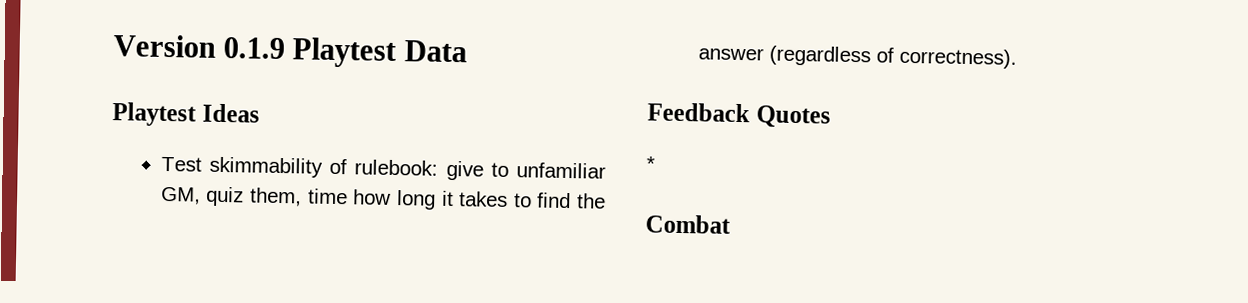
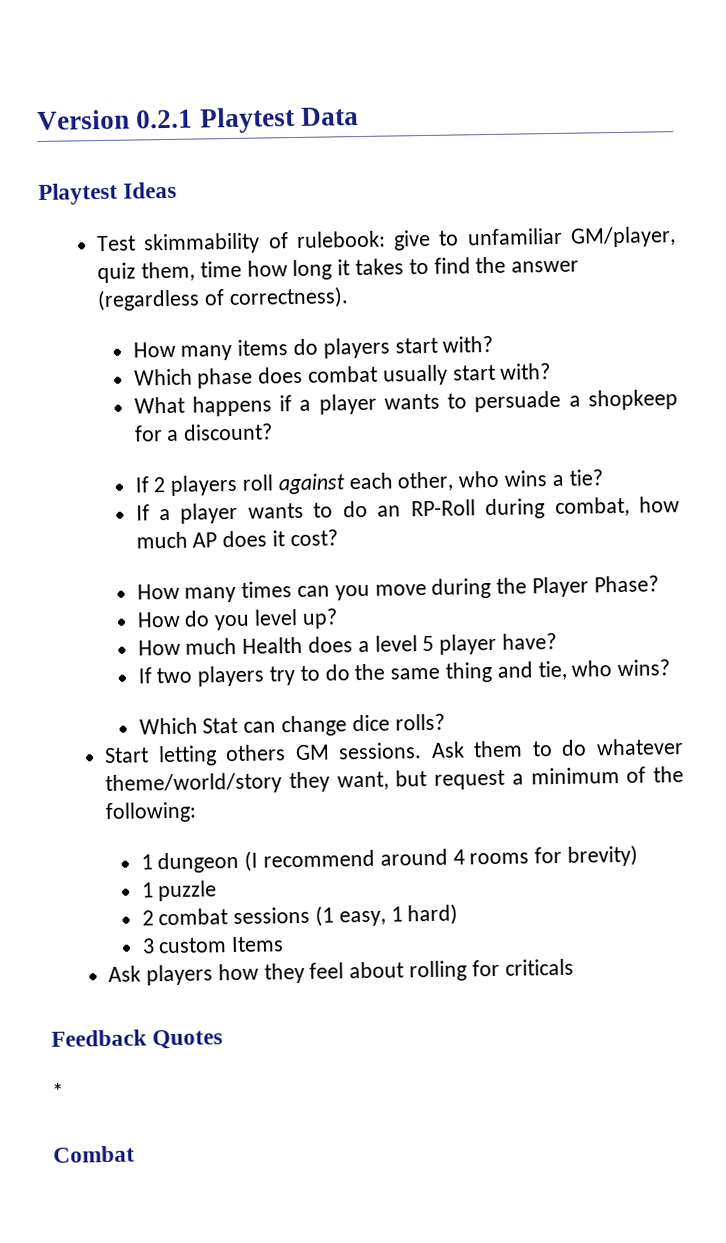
[223,37,286,60] 0.1.9 -> [136,109,194,129] 0.2.1
[160,186,201,205] GM, -> [569,226,676,248] GM/player,
(1017, 58) none -> [132,335,494,361] [133,363,552,389] [133,389,678,417] [133,423,274,442] [134,469,603,496] [135,496,680,524] [135,529,338,549] [136,575,659,603] [136,608,338,631] [137,633,557,656] [137,659,671,687] [138,713,445,737] [104,738,685,767] [105,766,684,796] [105,801,198,824] [140,844,638,874] [141,880,218,902] [141,903,459,927] [141,936,285,954] [108,958,574,986] // How many items do players start with? // Which phase does combat usually start with? // What happens if a player wants to persuade a shopkeep for a discount? // If 2 players roll against each other, who wins a tie? // If a player wants to do an RP-Roll during combat, how much AP does it cost? // How many times can you move during the Player Phase? // How do you level up? // How much Health does a level 5 player have? // If two players try to do the same thing and tie, who wins? // Which Stat can change dice rolls? // Start letting others GM sessions. Ask them to do whatever theme/world/story they want, but request a minimum of the following: // 1 dungeon (I recommend around 4 rooms for brevity) // 1 puzzle // 2 combat sessions (1 easy, 1 hard) // 3 custom Items // Ask players how they feel about rolling for criticals

